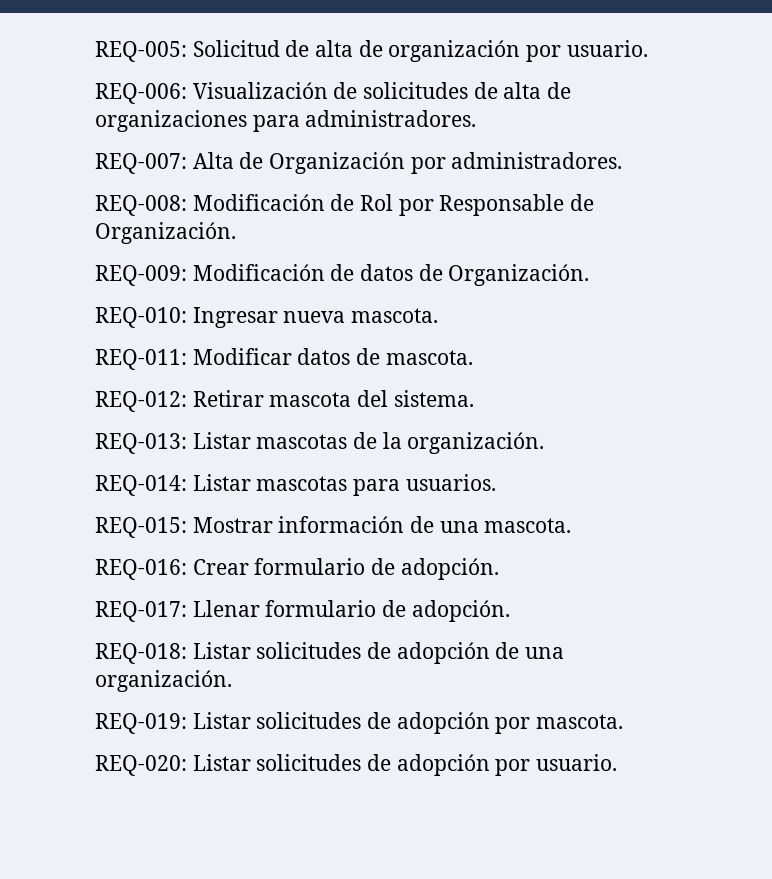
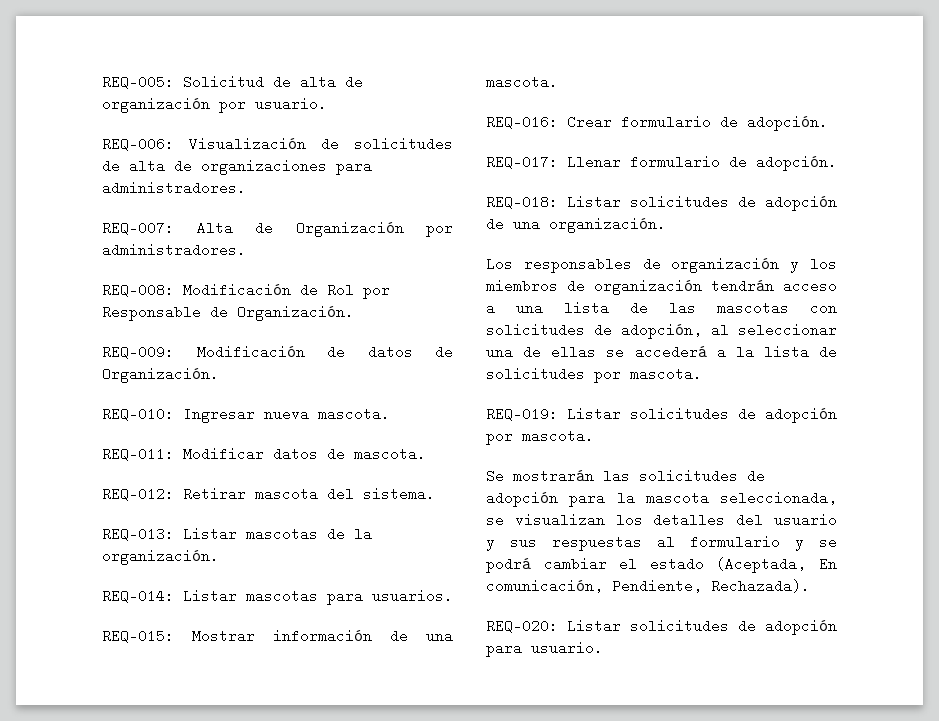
(232, 681) none -> [486,257,837,273] [486,279,837,295] [486,301,837,315] [486,323,837,339] [486,345,837,359] [486,367,702,383] // Los responsables de organización y los miembros de organización tendrán acceso a una lista de las mascotas con solicitudes de adopción, al seleccionar una de ellas se accederá a la lista de solicitudes por mascota.
(624, 721) none -> [486,469,765,483] [486,491,837,507] [486,513,837,527] [486,535,837,551] [486,557,837,573] [486,579,810,593] // Se mostrarán las solicitudes de adopción para la mascota seleccionada, se visualizan los detalles del usuario y sus respuestas al formulario y se podrá cambiar el estado (Aceptada, En comunicación, Pendiente, Rechazada).
[495,759,531,776] por -> [486,641,522,657] para

